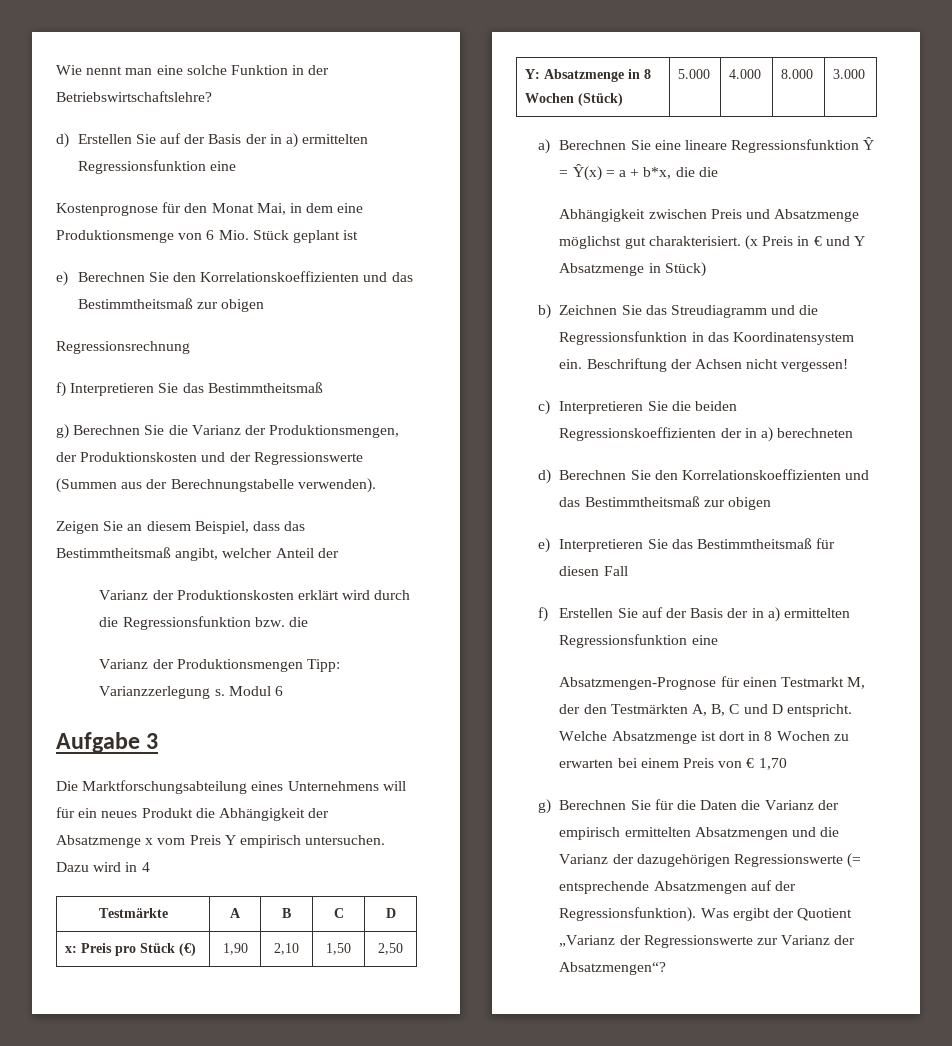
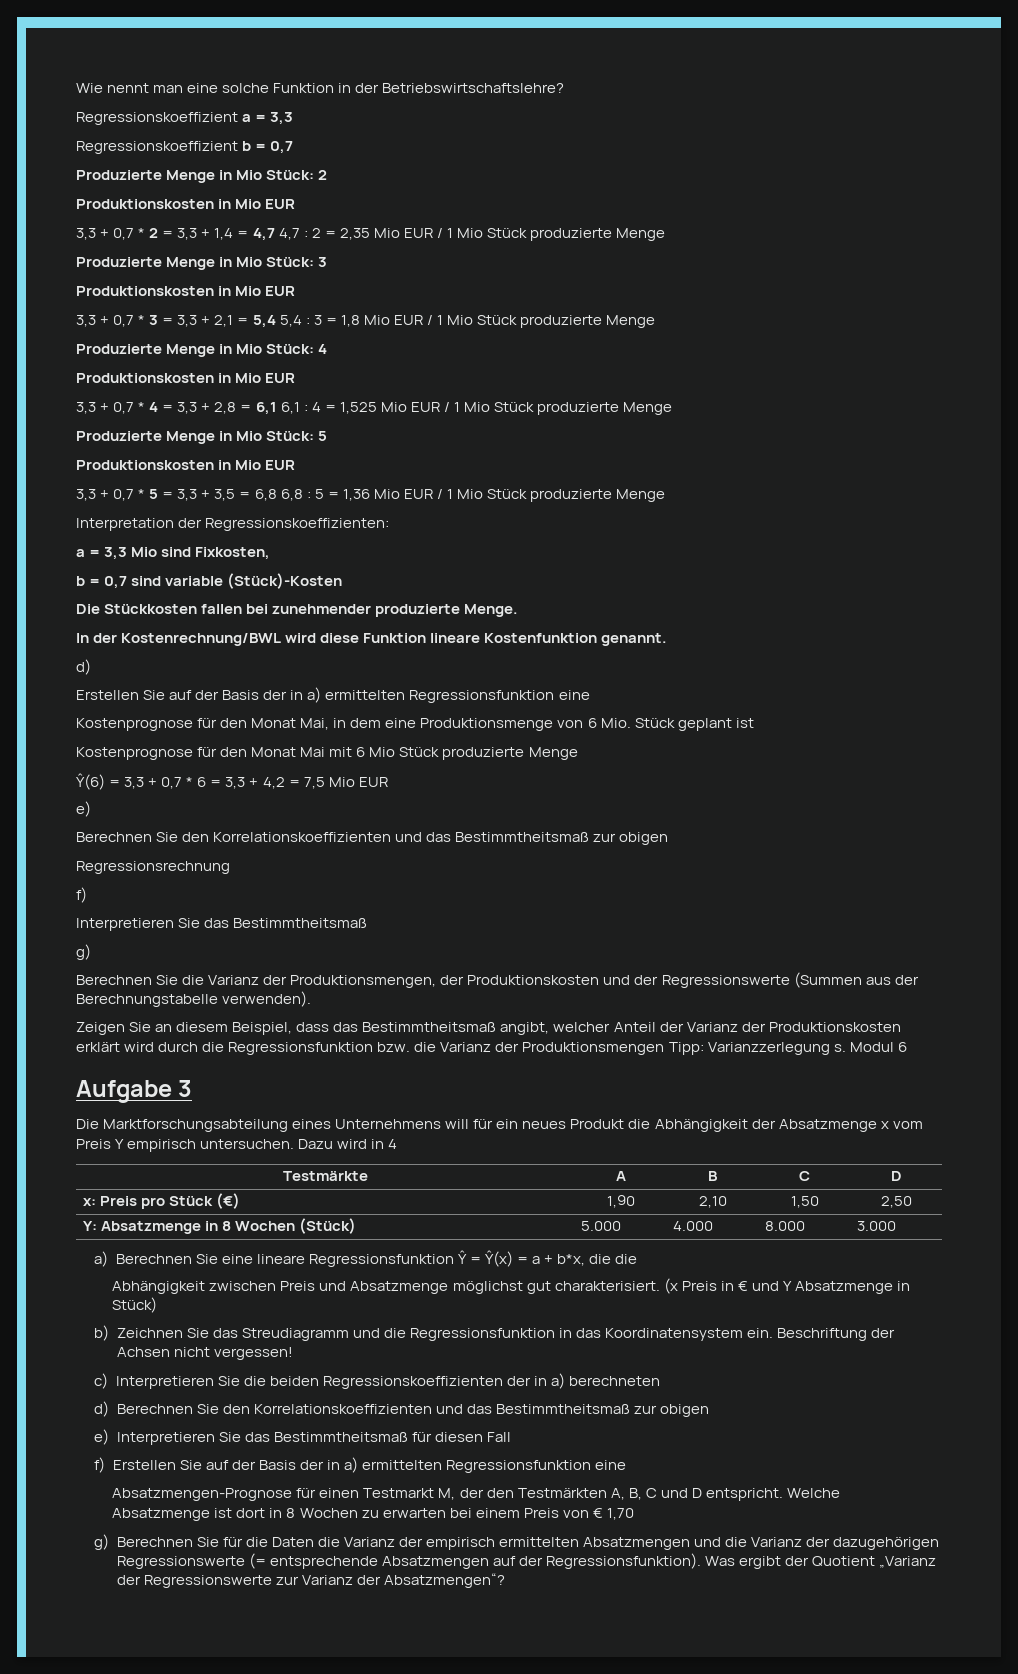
[56,133,69,148] d) -> [76,112,294,125] [76,141,294,154] [76,170,328,183] [76,199,296,209] [76,228,666,241] [76,257,328,270] [76,286,296,296] [76,315,656,328] [76,344,328,357] [76,373,296,383] [76,402,673,415] [76,431,328,444] [76,460,296,470] [76,489,666,502] [76,518,390,531] [76,547,271,560] [76,573,343,589] [76,604,519,617] [76,633,668,646] [76,659,91,675] Regressionskoeffizient a = 3,3 // Regressionskoeffizient b = 0,7 // Produzierte Menge in Mio Stück: 2 // Produktionskosten in Mio EUR // 3,3 + 0,7 * 2 = 3,3 + 1,4 = 4,7 4,7 : 2 = 2,35 Mio EUR / 1 Mio Stück produzierte Menge // Produzierte Menge in Mio Stück: 3 // Produktionskosten in Mio EUR // 3,3 + 0,7 * 3 = 3,3 + 2,1 = 5,4 5,4 : 3 = 1,8 Mio EUR / 1 Mio Stück produzierte Menge // Produzierte Menge in Mio Stück: 4 // Produktionskosten in Mio EUR // 3,3 + 0,7 * 4 = 3,3 + 2,8 = 6,1 6,1 : 4 = 1,525 Mio EUR / 1 Mio Stück produzierte Menge // Produzierte Menge in Mio Stück: 5 // Produktionskosten in Mio EUR // 3,3 + 0,7 * 5 = 3,3 + 3,5 = 6,8 6,8 : 5 = 1,36 Mio EUR / 1 Mio Stück produzierte Menge // Interpretation der Regressionskoeffizienten: // a = 3,3 Mio sind Fixkosten, // b = 0,7 sind variable (Stück)-Kosten // Die Stückkosten fallen bei zunehmender produzierte Menge. // In der Kostenrechnung/BWL wird diese Funktion lineare Kostenfunktion genannt. // d) //
[56,271,68,286] e) -> [76,747,578,760] [76,773,388,790] [76,801,91,817] Kostenprognose für den Monat Mai mit 6 Mio Stück produzierte Menge // Ŷ(6) = 3,3 + 0,7 * 6 = 3,3 + 4,2 = 7,5 Mio EUR // e) //
(66, 389) none -> (87, 895) //
(69, 431) none -> (91, 952) //
(339, 553) // -> (684, 1027) none
(309, 622) // -> (437, 1047) none

